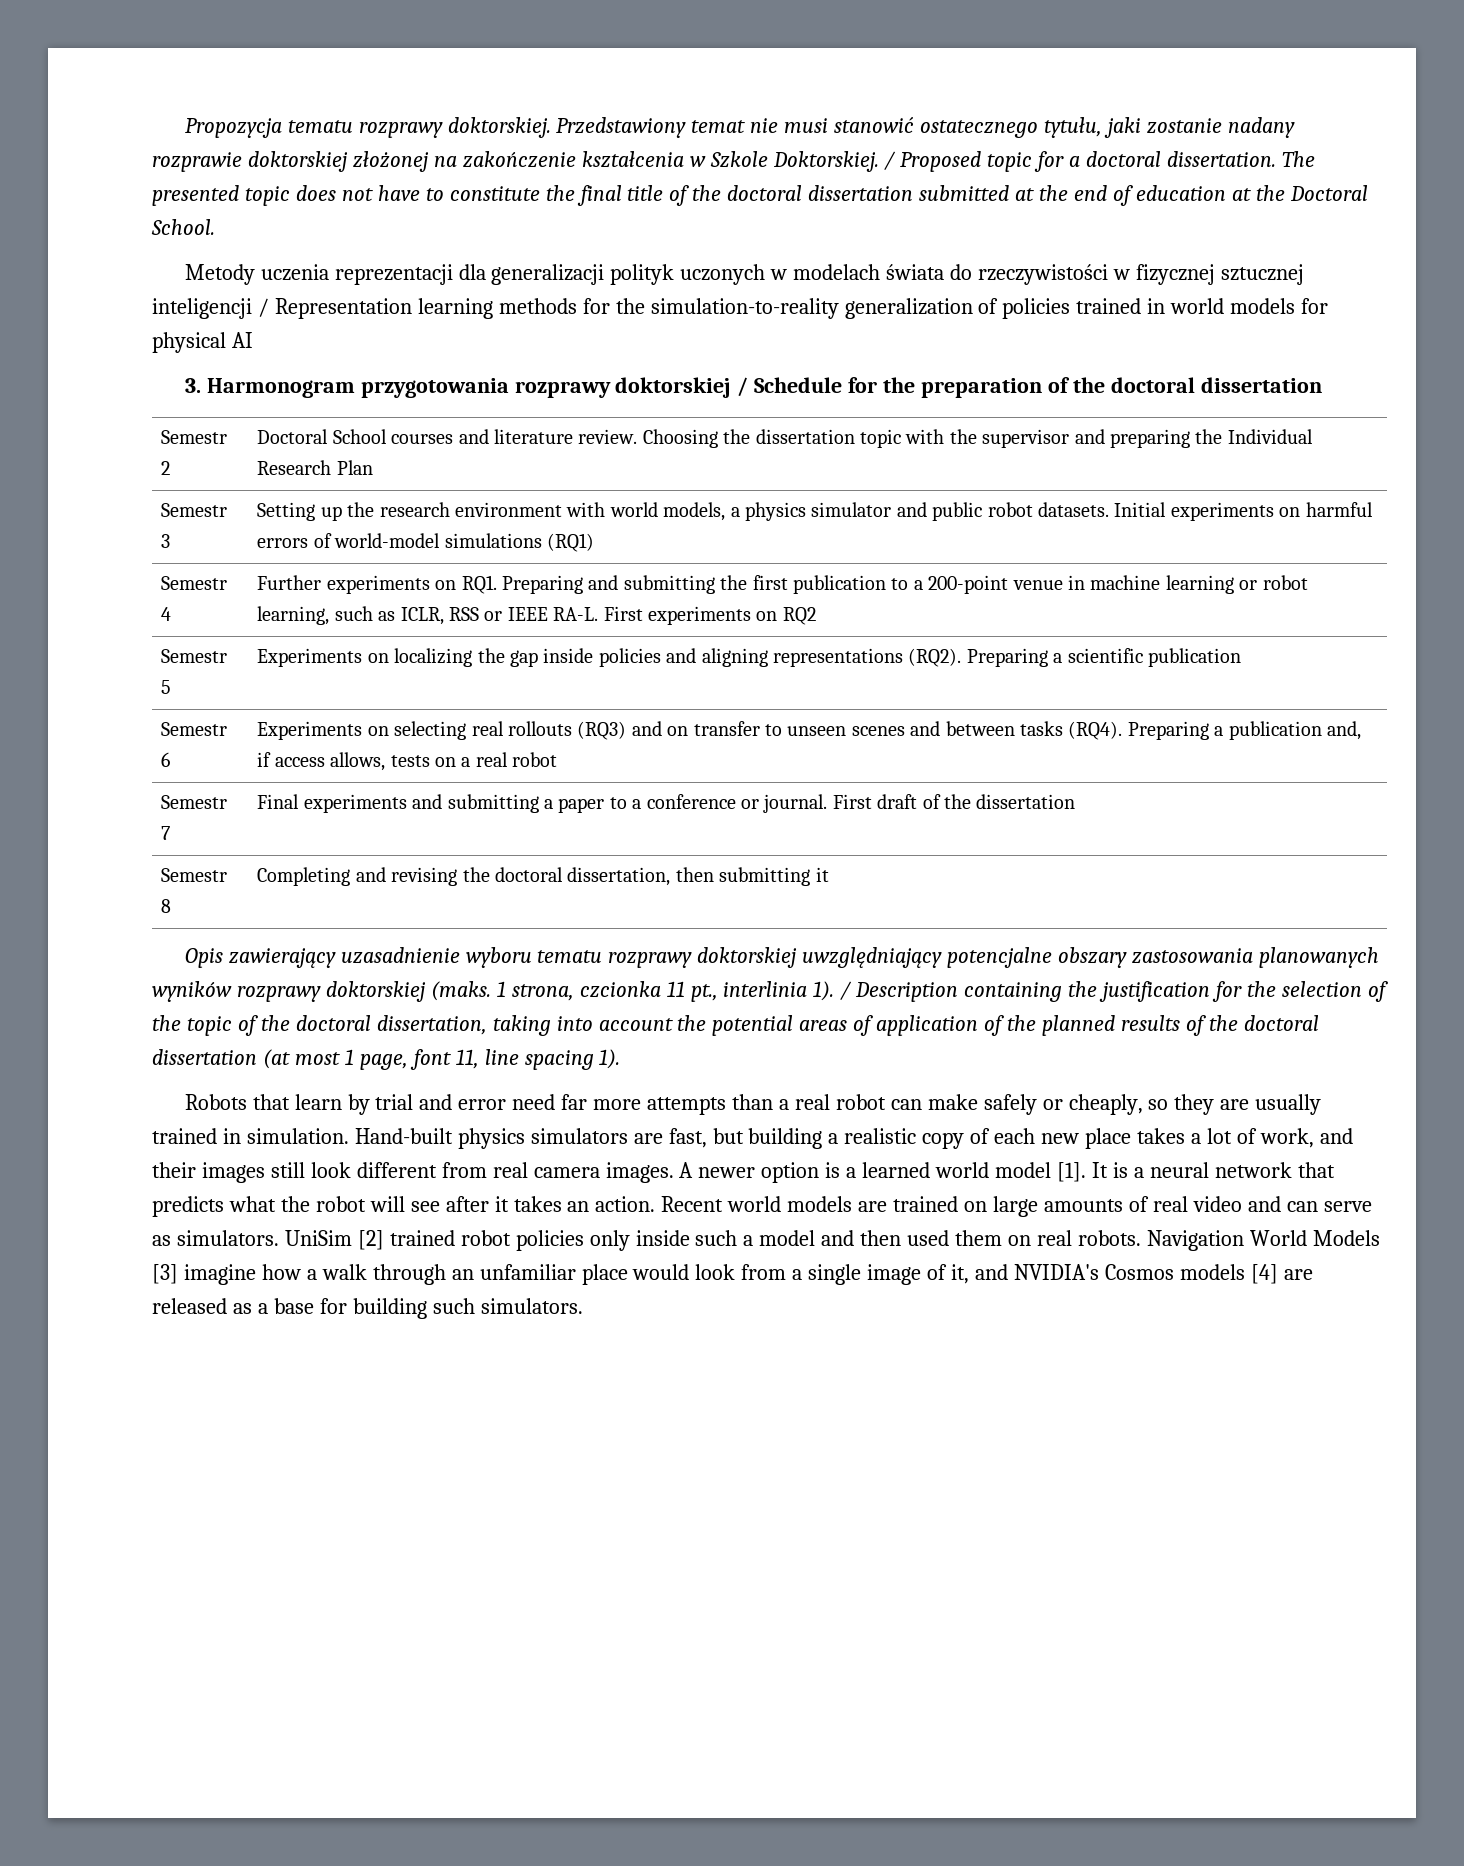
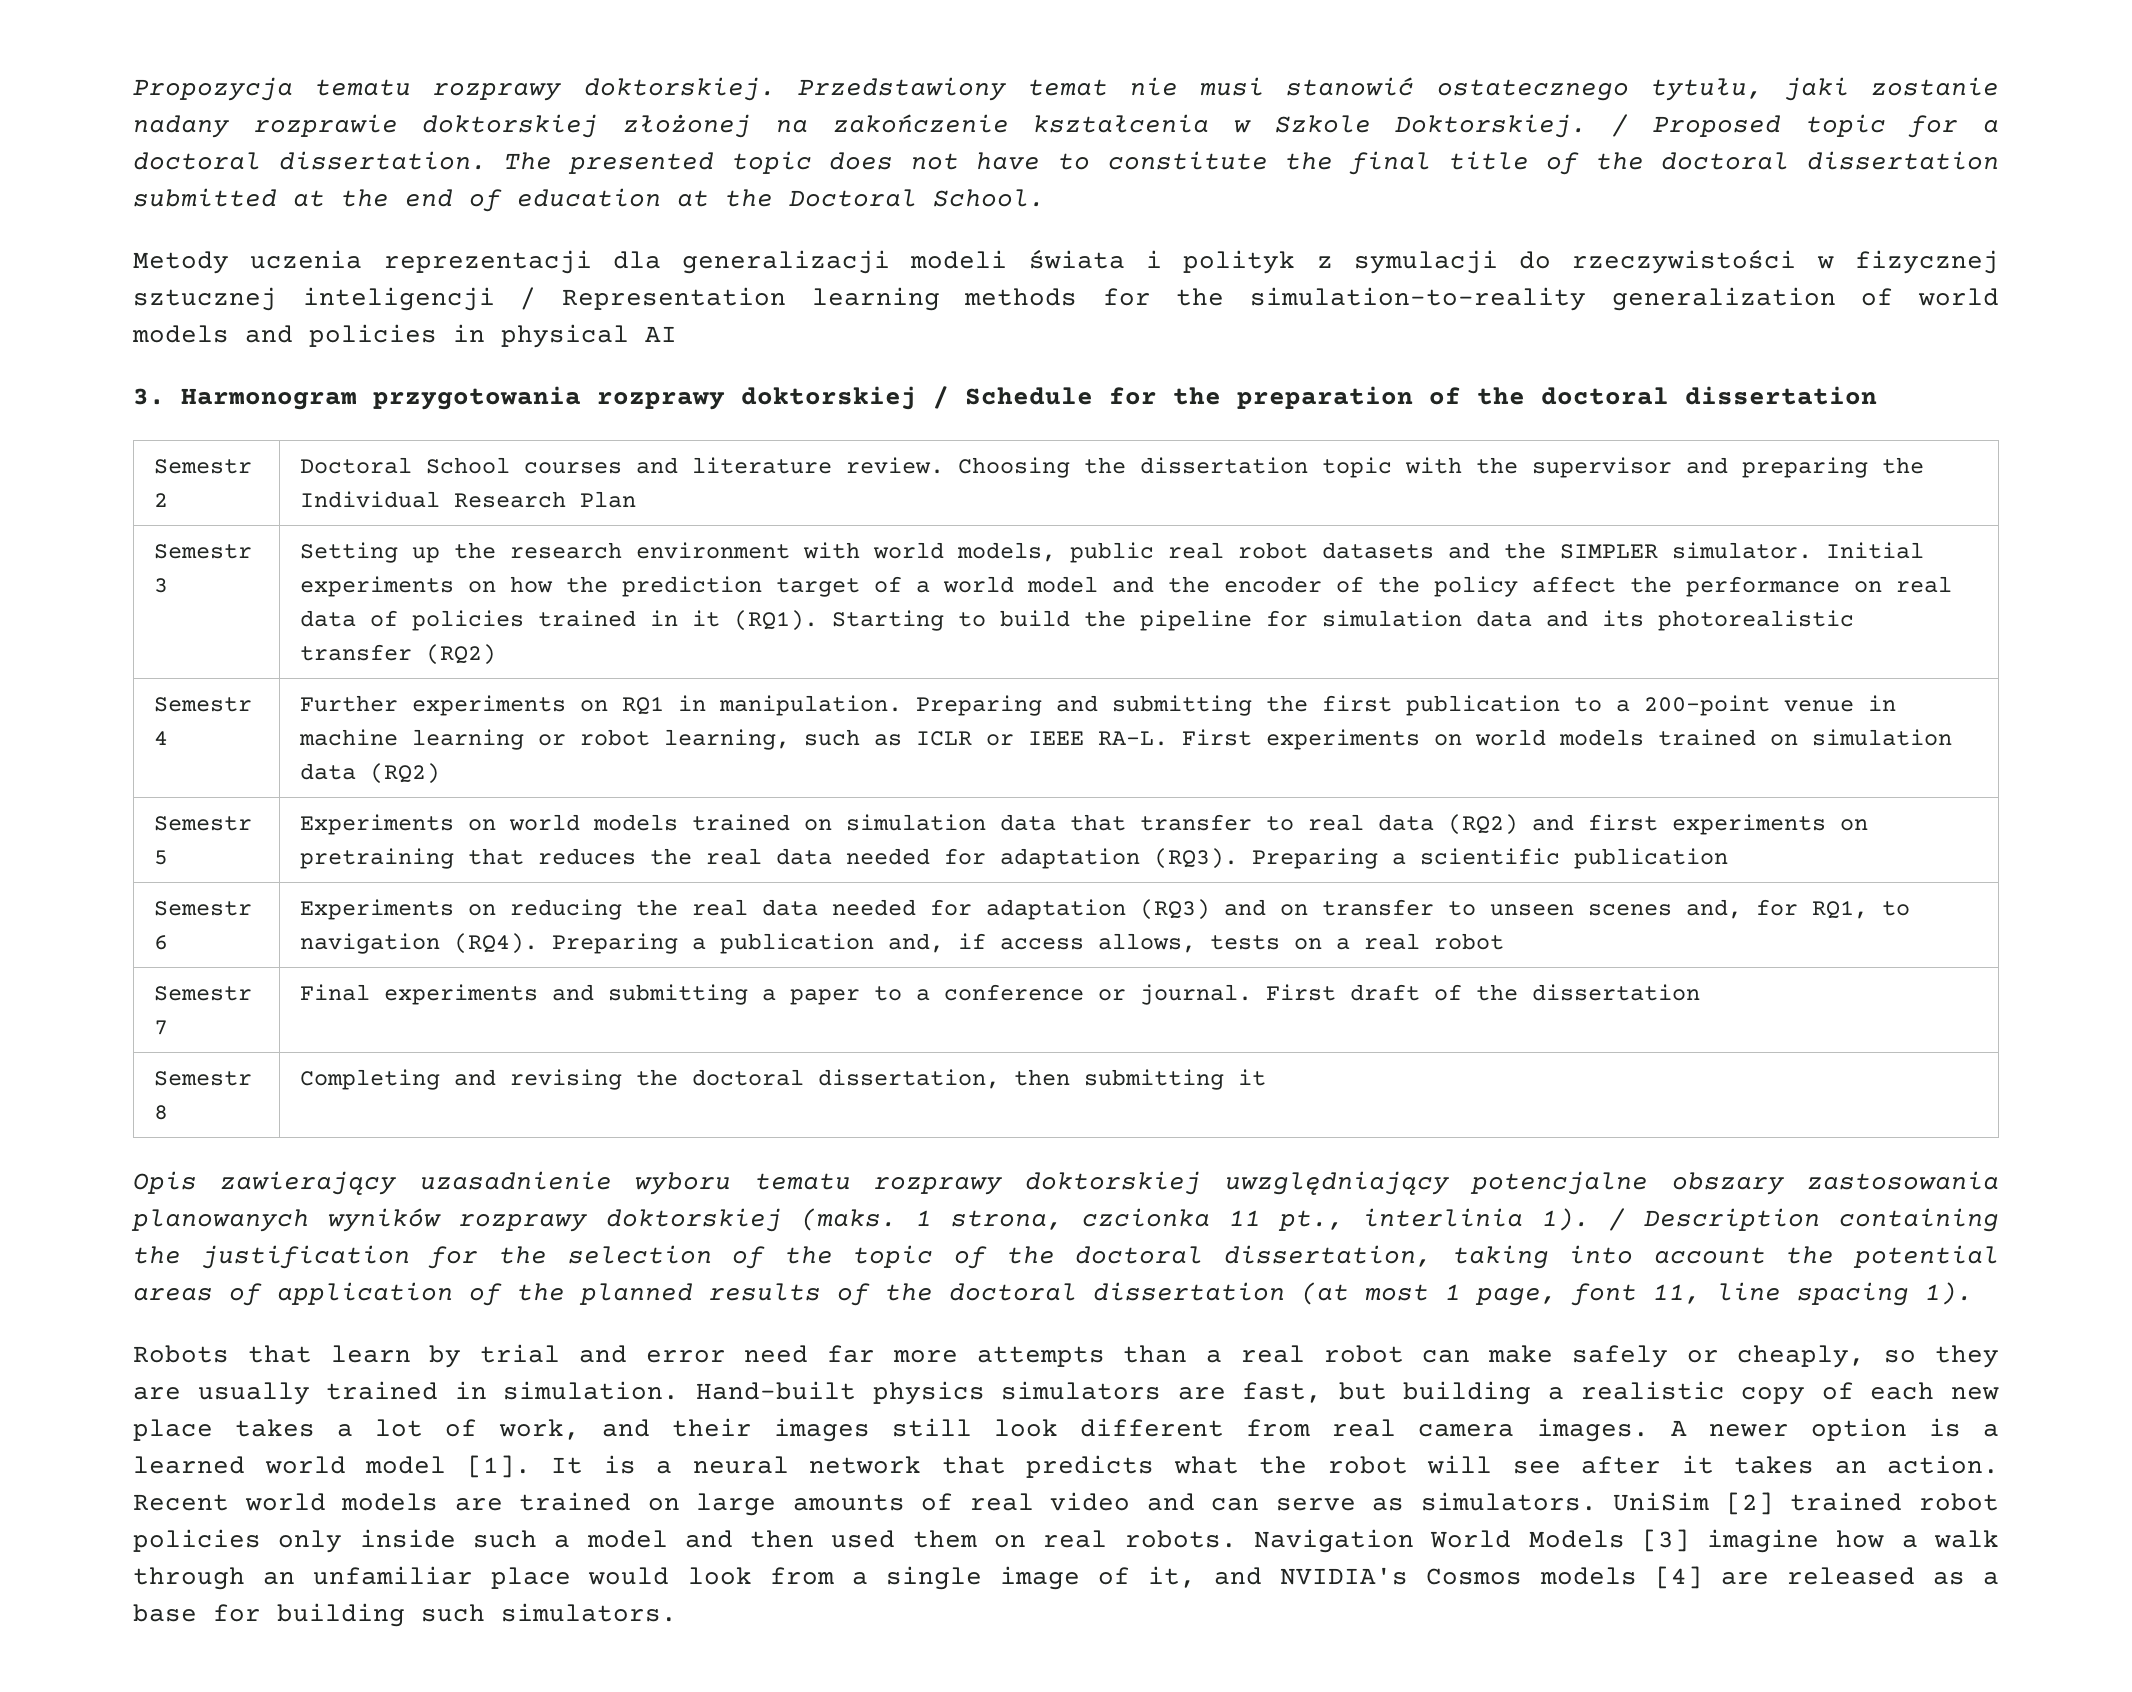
[610,264,945,285] polityk uczonych w modelach świata -> [910,249,1498,274] modeli świata i polityk z symulacji
[1002,298,1329,319] policies trained in world models for -> [1918,288,2000,306] [132,324,485,347] world models and policies in
[730,502,1373,521] [257,533,594,552] a physics simulator and public robot datasets. Initial experiments on harmful errors of world-model simulations (RQ1) -> [1069,542,1924,563] [299,576,1952,597] [299,610,1854,631] [299,644,496,665] public real robot datasets and the SIMPLER simulator. Initial experiments on how the prediction target of a world model and the encoder of the policy affect the performance on real data of policies trained in it (RQ1). Starting to build the pipeline for simulation data and its photorealistic transfer (RQ2)
[461,575,497,594] RQ1. -> [621,695,902,716] RQ1 in manipulation.
[400,607,479,625] ICLR, RSS -> [915,731,972,746] ICLR
[782,607,816,625] [161,649,228,663] [161,680,172,694] [257,648,962,667] RQ2 // Semestr 5 | Experiments on localizing the gap inside policies and aligning representations (RQ2). -> [1474,729,1952,746] [299,763,440,784] [153,816,252,831] [153,850,168,865] [299,814,1868,835] [299,848,1238,869] world models trained on simulation data (RQ2) // Semestr 5 | Experiments on world models trained on simulation data that transfer to real data (RQ2) and first experiments on pretraining that reduces the real data needed for adaptation (RQ3).
[394,721,572,740] selecting real rollouts -> [509,899,1126,920] reducing the real data needed for adaptation
[910,721,1063,736] and between tasks -> [1685,899,1910,919] [299,933,440,954] and, for RQ1, to navigation

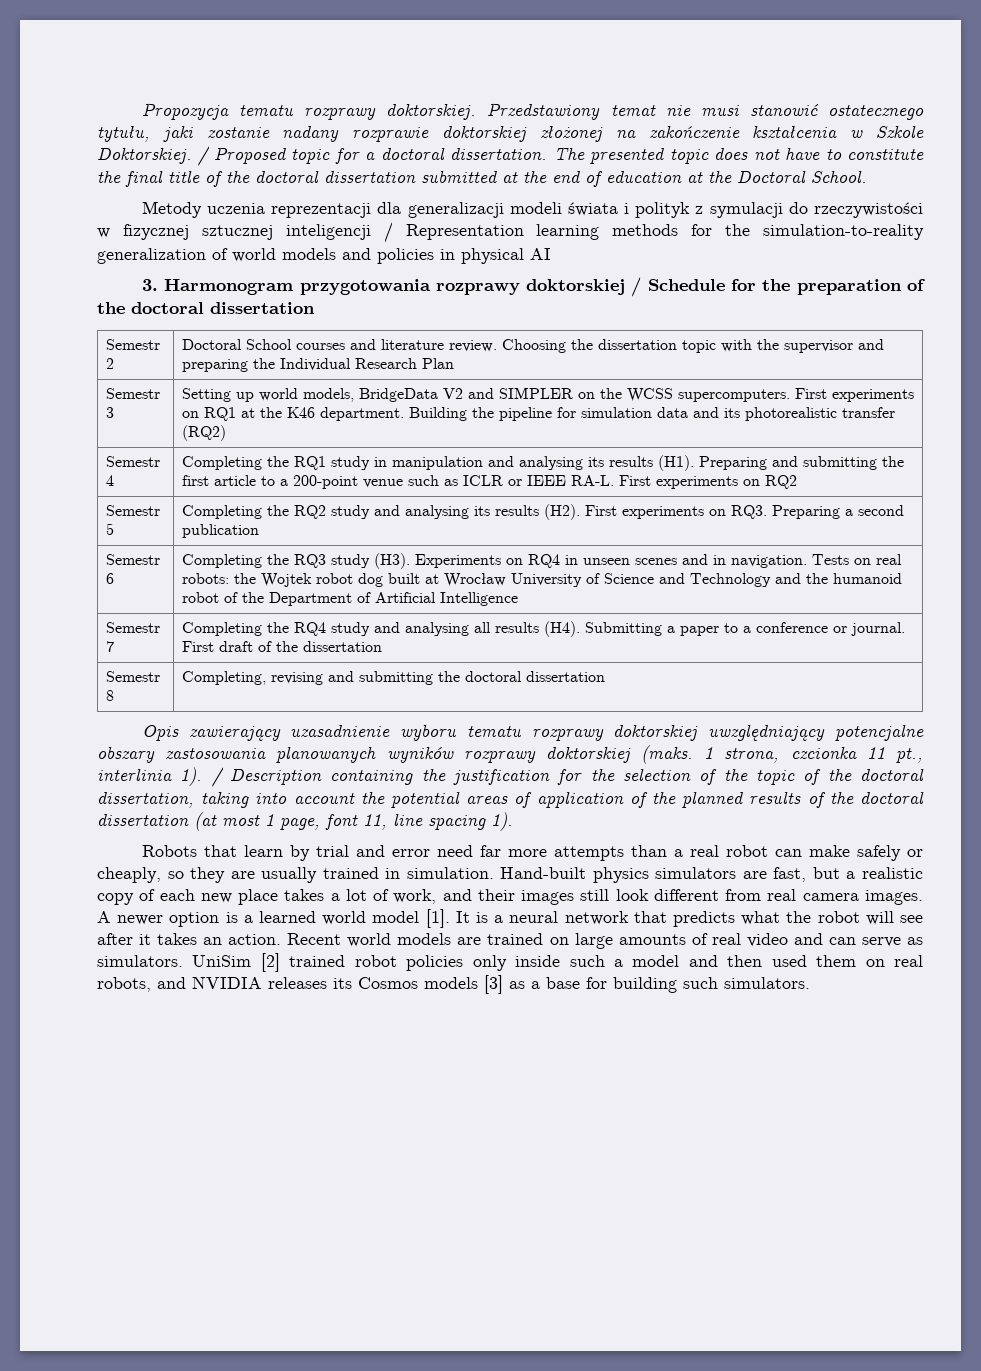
[453,542,1924,563] [299,576,1952,597] [299,610,1070,631] the research environment with world models, public real robot datasets and the SIMPLER simulator. Initial experiments on how the prediction target of a world model and the encoder of the policy affect the performance on real data of policies trained in it (RQ1). Starting to build -> [258,387,914,402] [181,407,467,421] world models, BridgeData V2 and SIMPLER on the WCSS supercomputers. First experiments on RQ1 at the K46 department. Building
[299,695,902,716] Further experiments on RQ1 in manipulation. -> [181,455,694,471] Completing the RQ1 study in manipulation and analysing its results (H1).
[1405,695,1560,716] publication -> [213,475,256,486] article
[1867,695,1896,711] [298,729,790,750] in machine learning or robot learning, -> (403, 483) none
[1474,729,1952,746] [299,763,440,784] [153,816,252,831] [153,850,168,865] [299,814,1868,835] [299,848,1560,869] world models trained on simulation data (RQ2) // Semestr 5 | Experiments on world models trained on simulation data that transfer to real data (RQ2) and first experiments on pretraining that reduces the real data needed for adaptation (RQ3). Preparing a scientific -> [764,475,797,489] [105,505,160,516] [105,523,114,535] [181,504,904,520] RQ2 // Semestr 5 | Completing the RQ2 study and analysing its results (H2). First experiments on RQ3. Preparing a second
[299,899,1910,920] [299,933,1504,954] [153,986,252,1001] [153,1020,168,1035] [299,984,748,1005] Experiments on reducing the real data needed for adaptation (RQ3) and on transfer to unseen scenes and, for RQ1, to navigation (RQ4). Preparing a publication and, if access allows, tests on a real robot // Semestr 7 | Final experiments and submitting -> [181,553,902,569] [181,573,902,587] [181,592,518,606] [105,622,160,633] [105,641,114,652] [181,621,662,637] Completing the RQ3 study (H3). Experiments on RQ4 in unseen scenes and in navigation. Tests on real robots: the Wojtek robot dog built at Wrocław University of Science and Technology and the humanoid robot of the Department of Artificial Intelligence // Semestr 7 | Completing the RQ4 study and analysing all results (H4). Submitting
[299,1069,1266,1090] Completing and revising the doctoral dissertation, then submitting it -> [181,671,605,685] Completing, revising and submitting the doctoral dissertation
[1403,1381,1532,1405] building -> (840, 873) none
[1124,1529,1999,1553] [133,1566,1915,1590] robots. Navigation World Models [3] imagine how a walk through an unfamiliar place would look from a single image of it, and NVIDIA's Cosmos models [4] are released -> [97,975,503,994] robots, and NVIDIA releases its Cosmos models [3]

